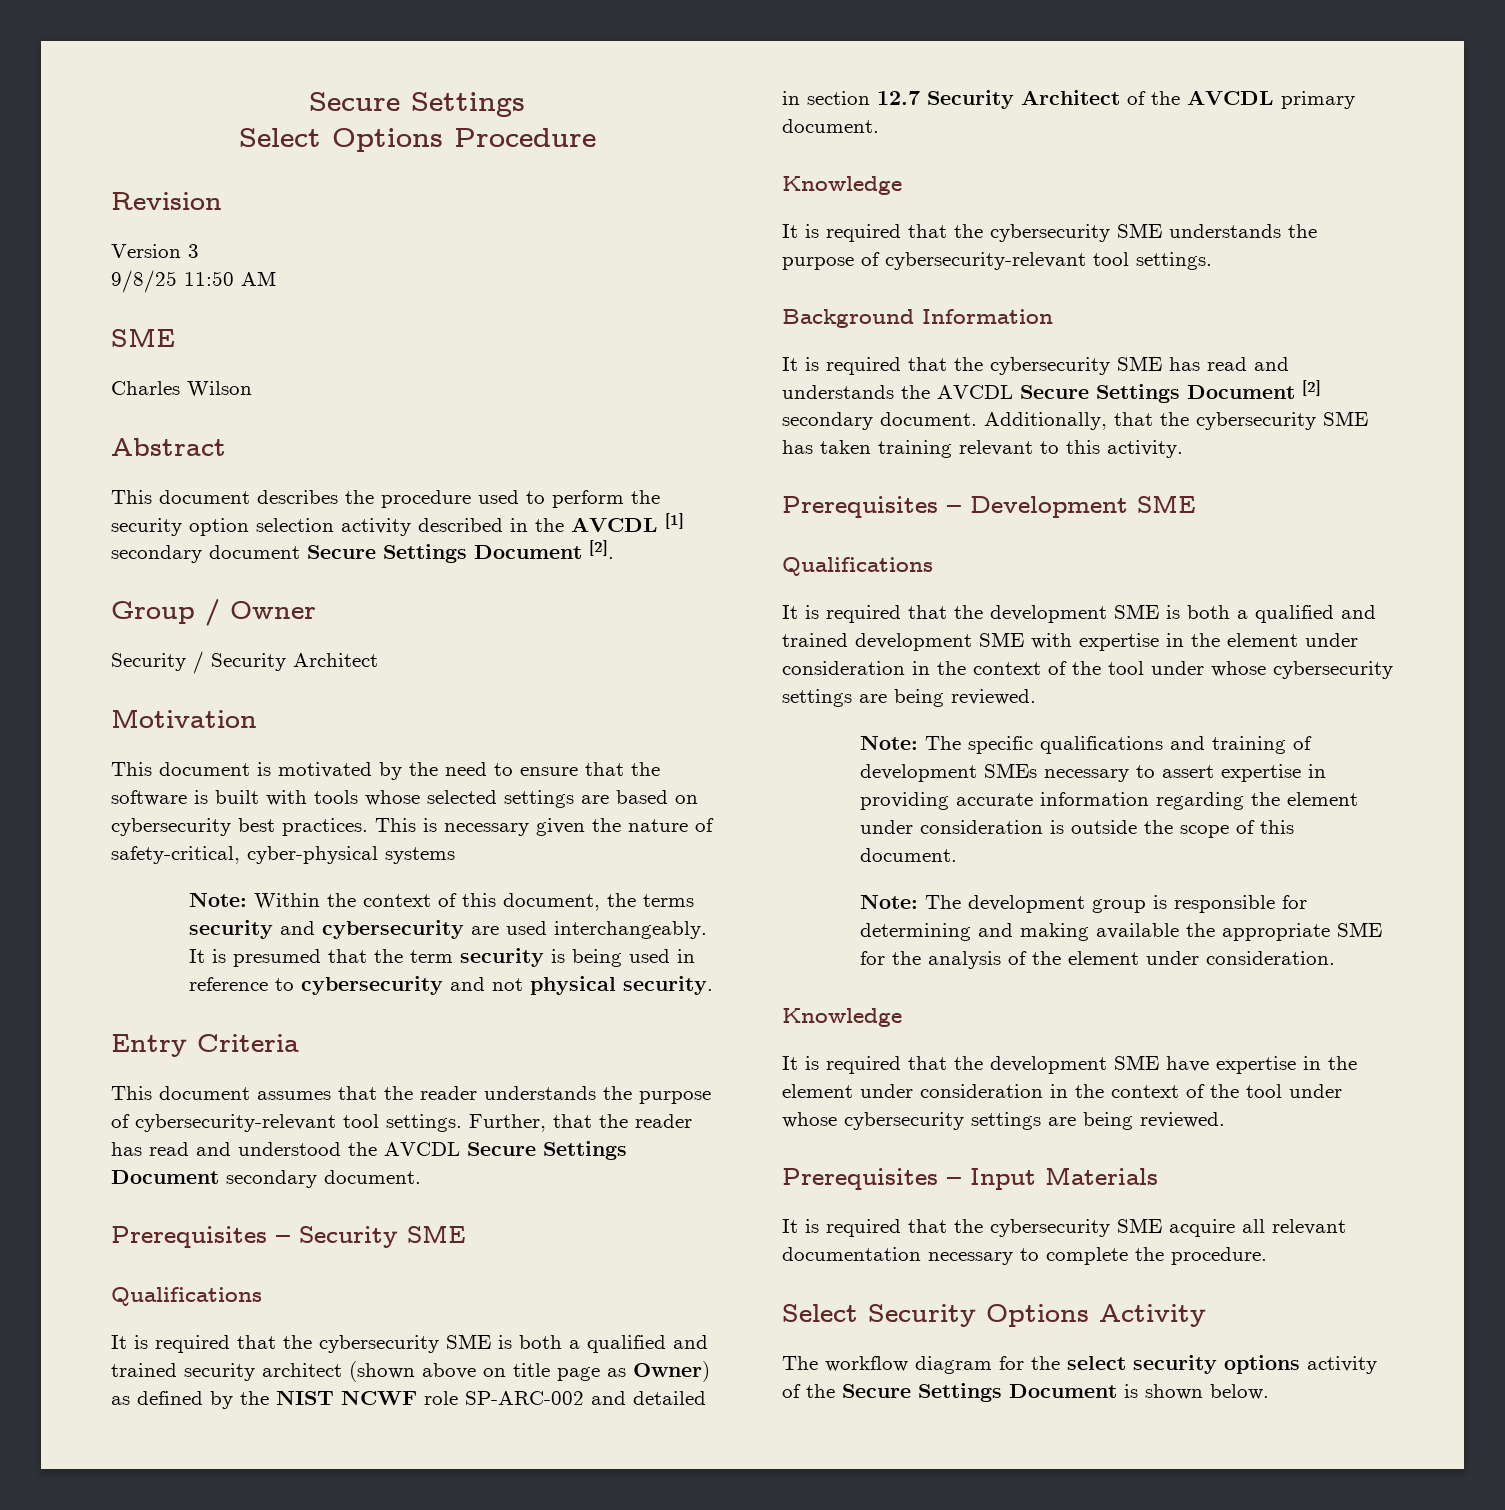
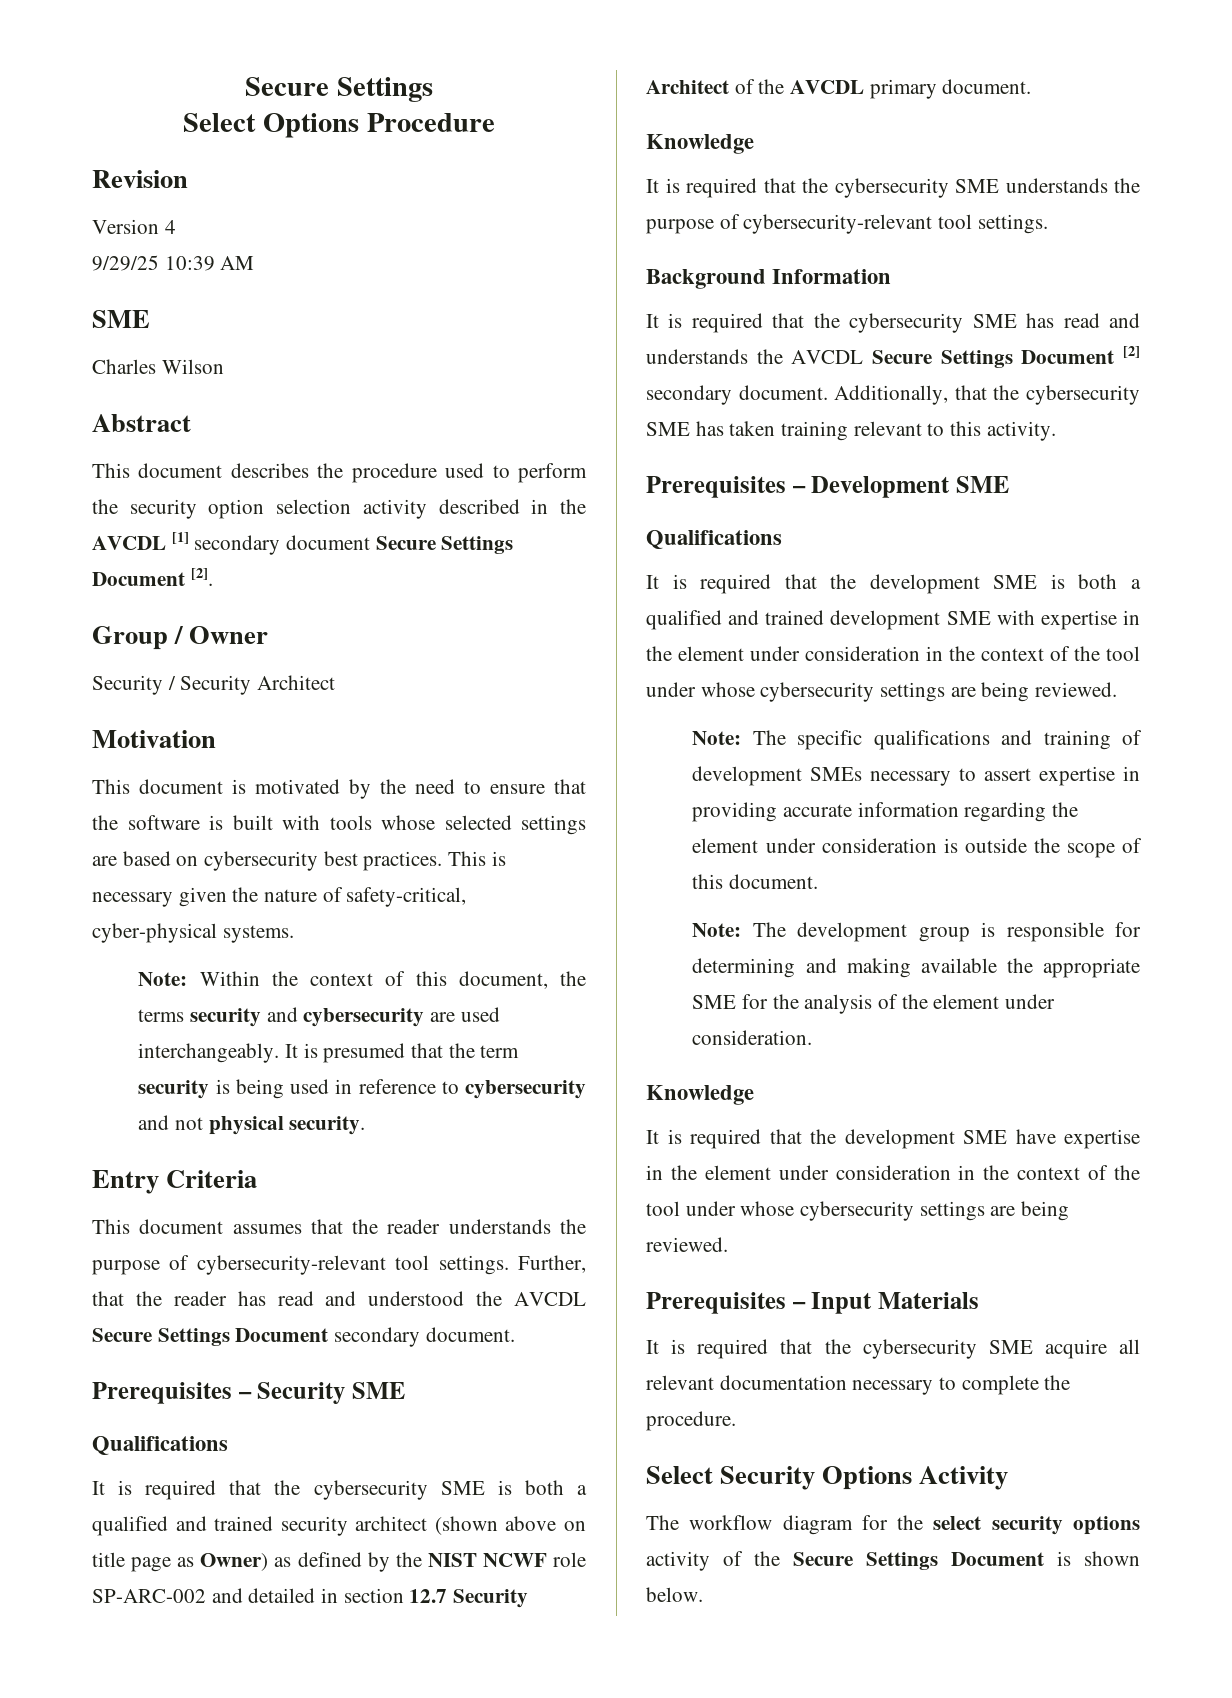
[188,244,199,258] [111,270,234,293] 3 // 9/8/25 11:50 -> [164,220,176,234] [92,255,215,271] 4 // 9/29/25 10:39
[385,847,455,864] systems -> [222,925,294,943] systems.

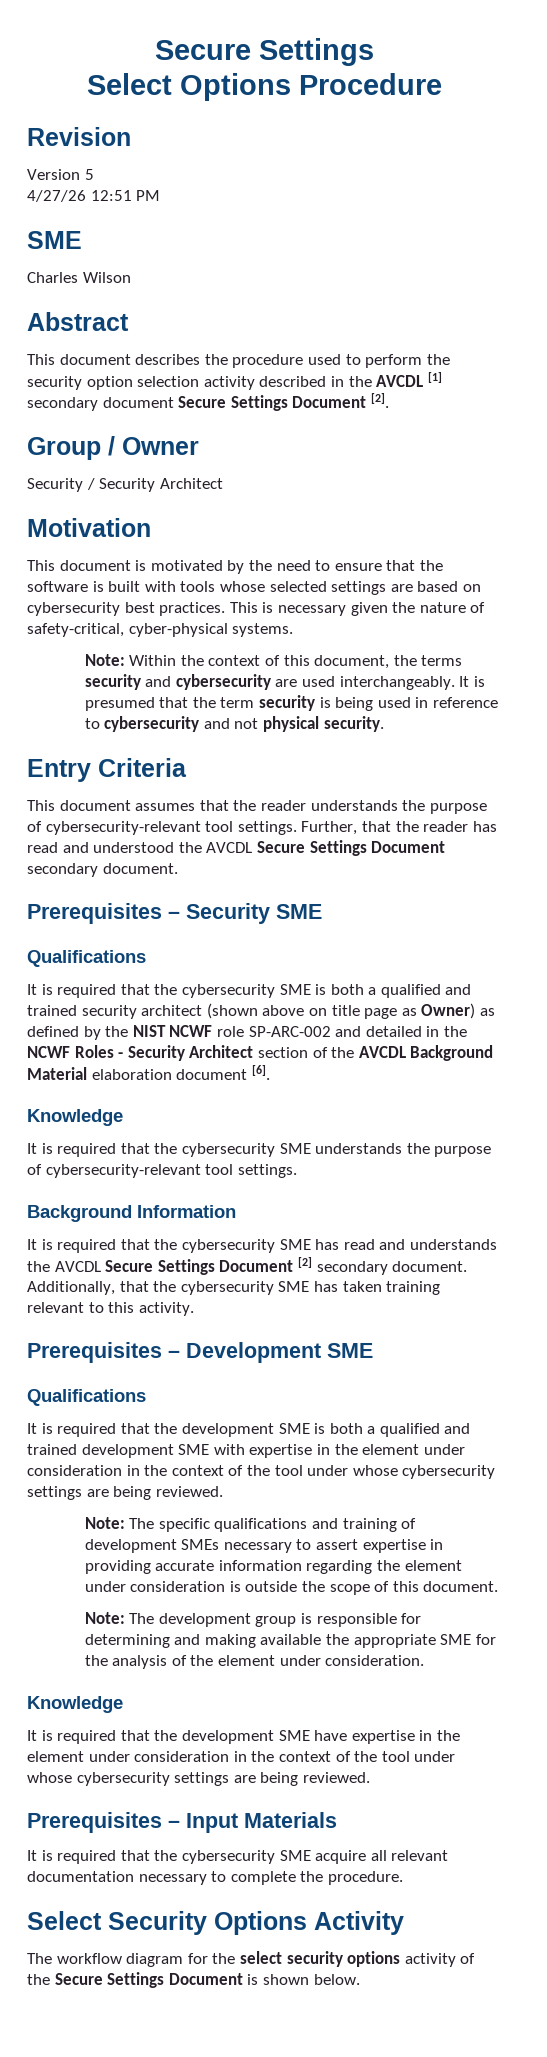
[164,220,176,234] [92,255,255,271] 4 // 9/29/25 10:39 AM -> [84,169,94,180] [27,190,161,202] 5 // 4/27/26 12:51 PM
[343,1588,529,1608] [646,80,729,94] section 12.7 Security Architect -> [443,1026,467,1037] [27,1045,308,1061] the NCWF Roles - Security Architect section
[869,79,1032,99] primary document. -> [410,1045,494,1061] [27,1065,270,1080] Background Material elaboration document [6].

